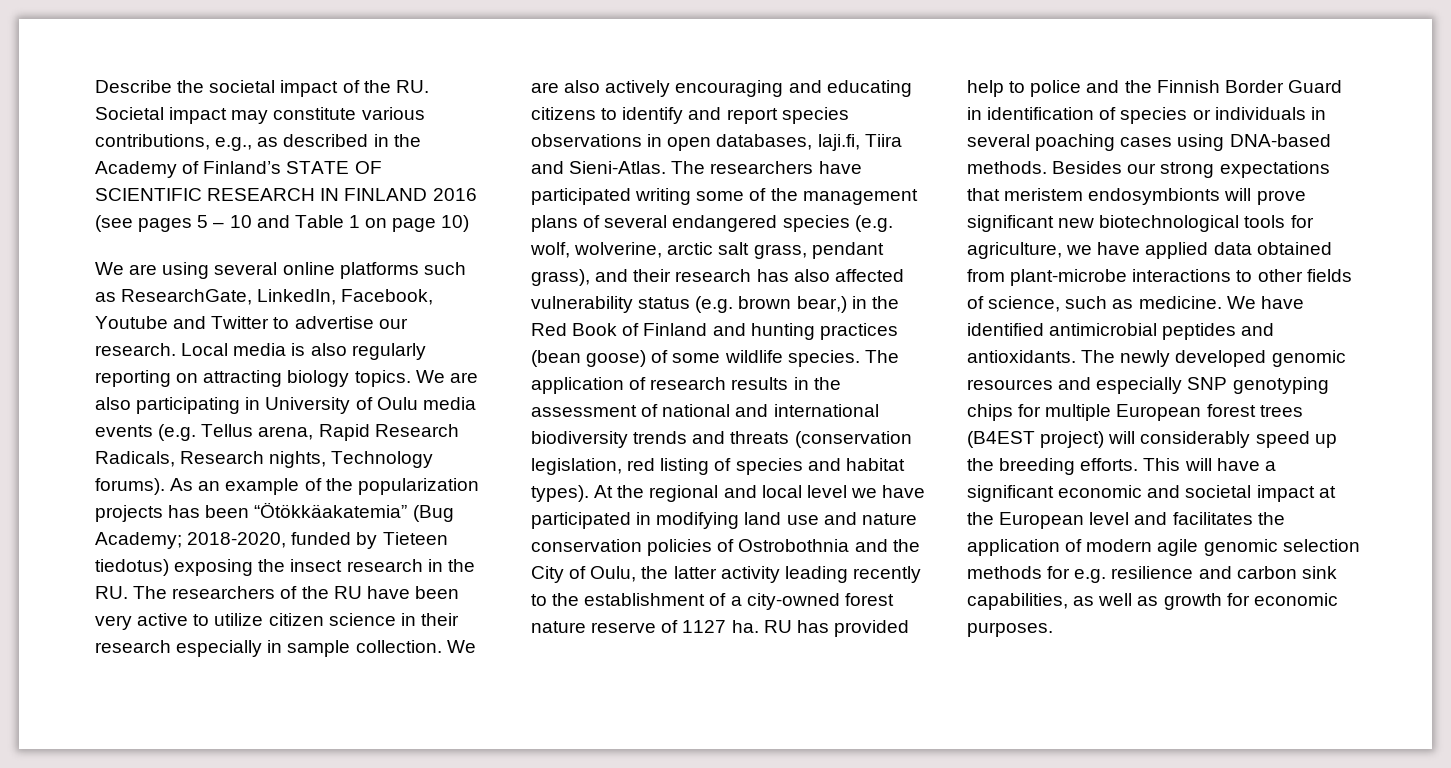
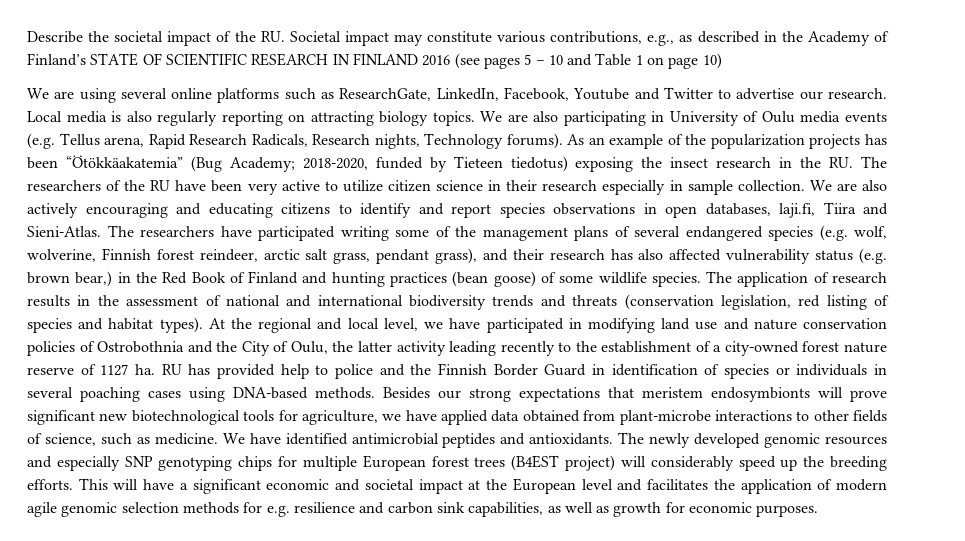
(663, 250) none -> [101,248,258,262] Finnish forest reindeer,
[806,485,847,498] level -> [383,318,418,331] level,

